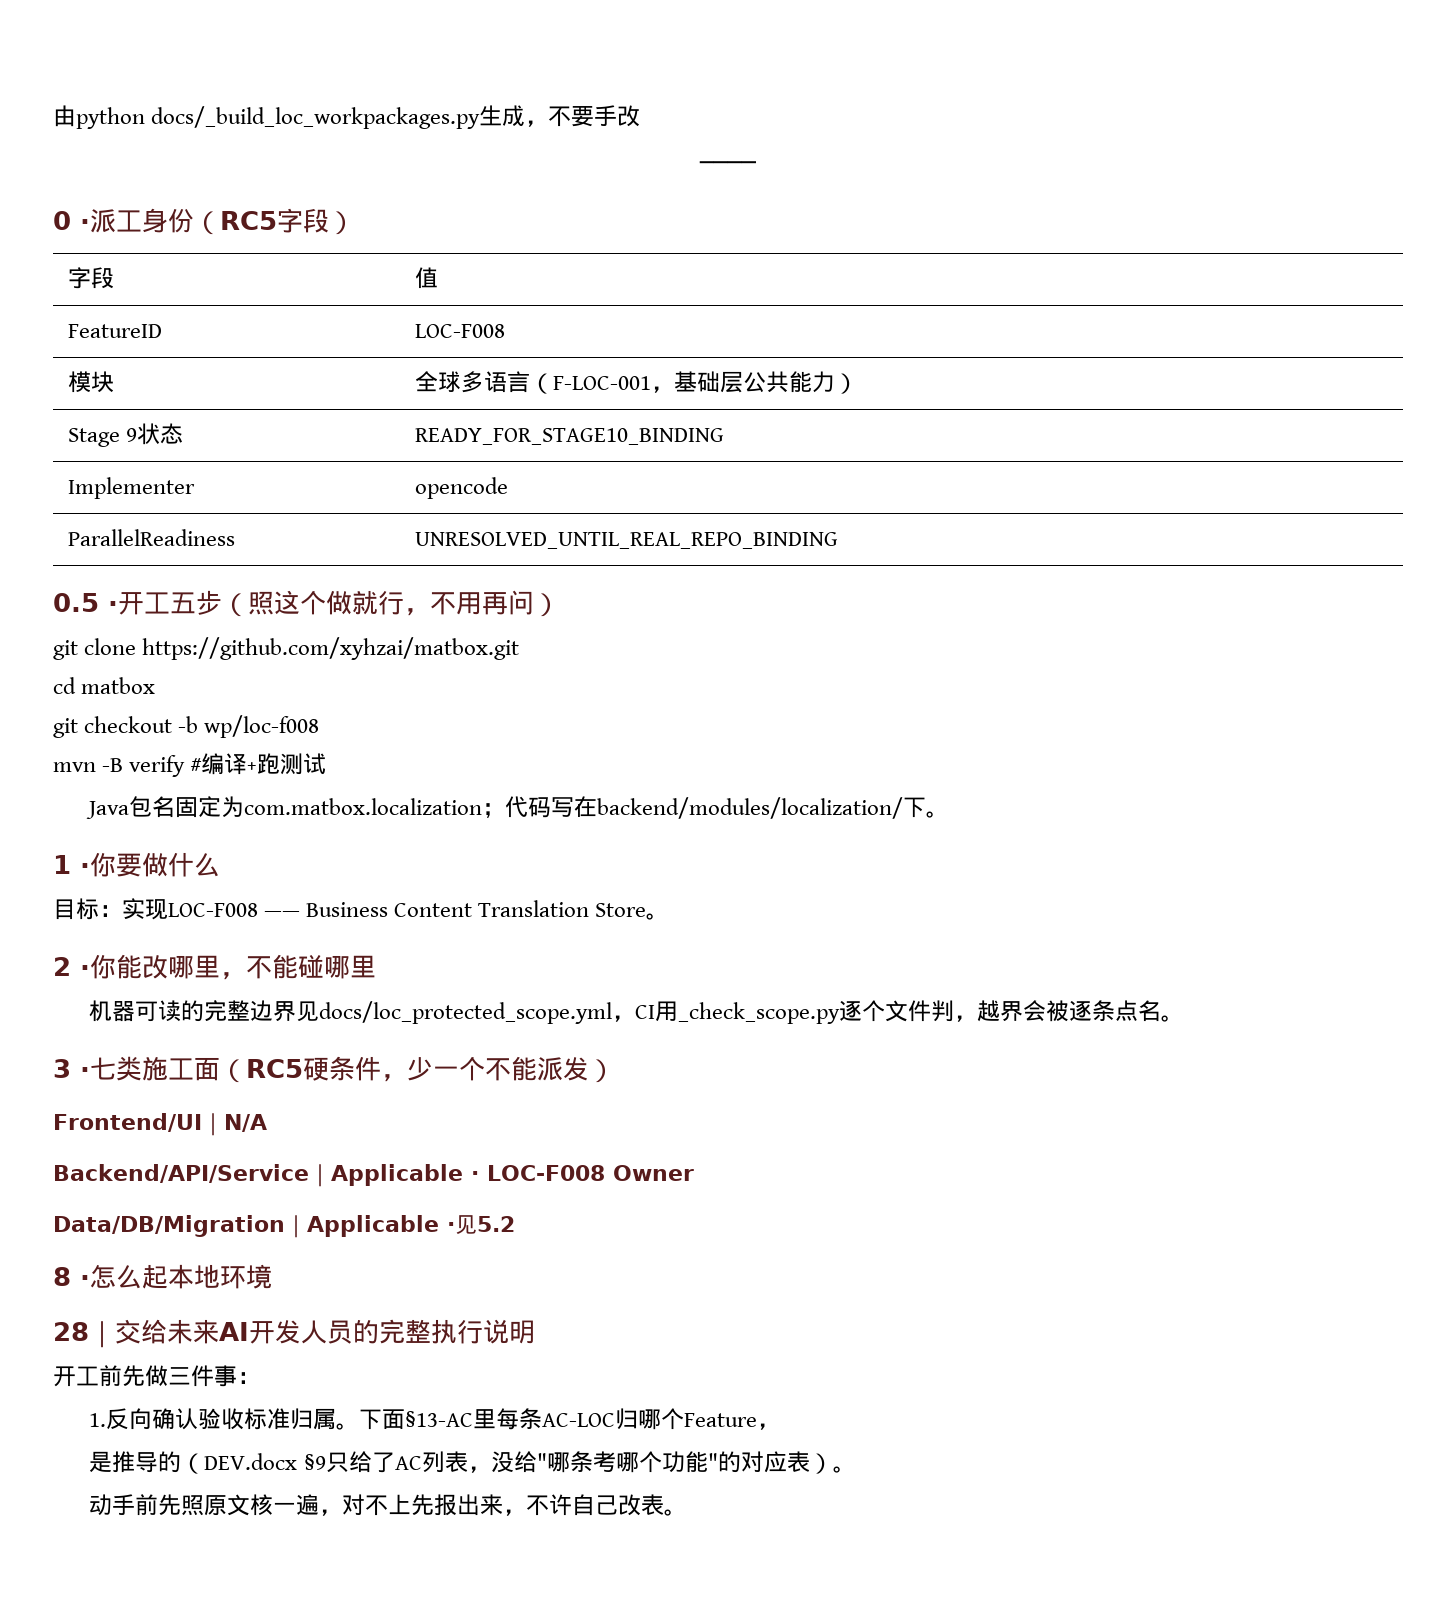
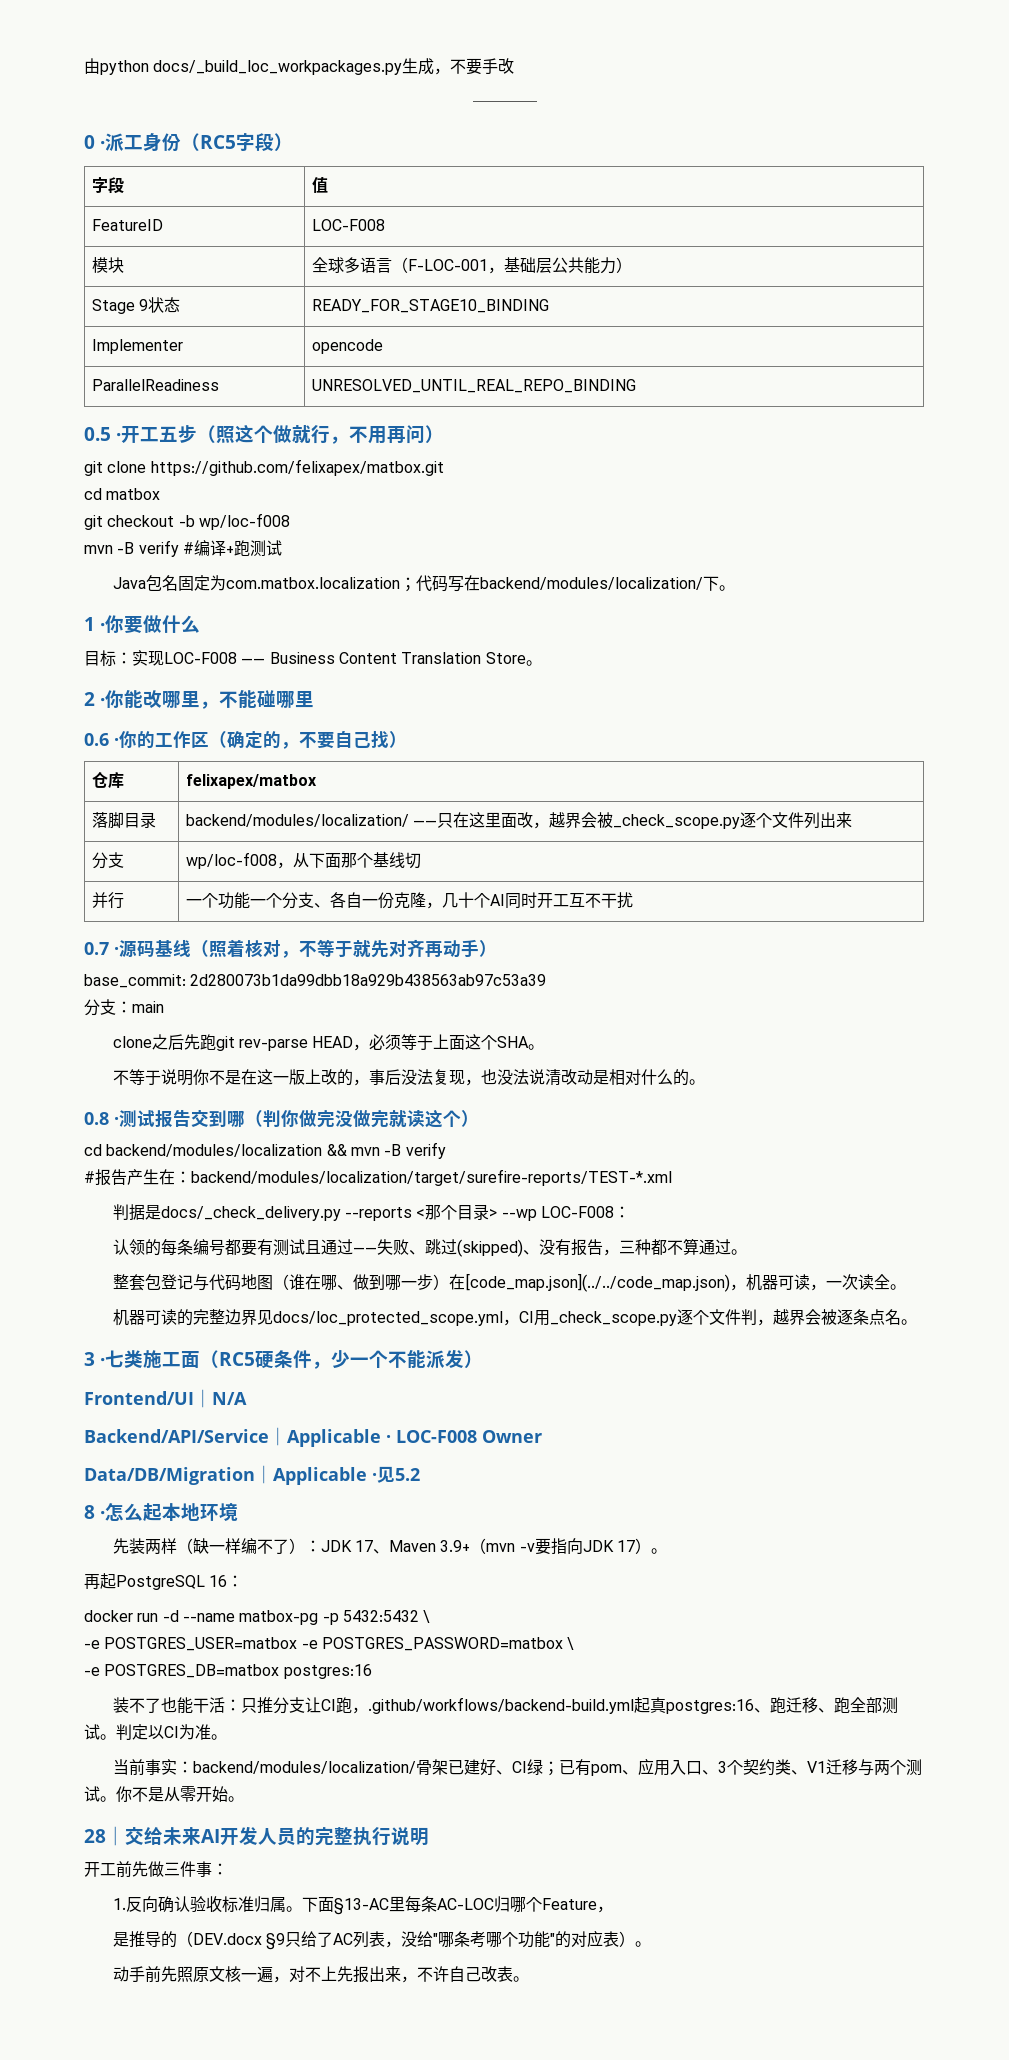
[142,637,520,660] https://github.com/xyhzai/matbox.git -> [150,459,444,476] https://github.com/felixapex/matbox.git
(376, 966) none -> [84,730,407,749] [91,771,124,789] [185,774,317,789] [91,812,156,829] [185,812,852,829] [91,852,124,869] [185,852,421,869] [91,892,124,909] [185,892,633,909] [84,939,497,958] [84,974,547,988] [84,999,164,1016] [112,1034,545,1051] [112,1069,705,1086] [84,1109,479,1128] [84,1142,446,1159] [84,1169,672,1186] [112,1204,631,1221] [112,1238,747,1257] [112,1273,906,1292] // 0.6 ·你的工作区（确定的，不要自己找） // 仓库 | felixapex/matbox // 落脚目录 | backend/modules/localization/ ——只在这里面改，越界会被_check_scope.py逐个文件列出来 // 分支 | wp/loc-f008，从下面那个基线切 // 并行 | 一个功能一个分支、各自一份克隆，几十个AI同时开工互不干扰 // 0.7 ·源码基线（照着核对，不等于就先对齐再动手） // base_commit: 2d280073b1da99dbb18a929b438563ab97c53a39 // 分支：main // clone之后先跑git rev-parse HEAD，必须等于上面这个SHA。 // 不等于说明你不是在这一版上改的，事后没法复现，也没法说清改动是相对什么的。 // 0.8 ·测试报告交到哪（判你做完没做完就读这个） // cd backend/modules/localization && mvn -B verify // #报告产生在：backend/modules/localization/target/surefire-reports/TEST-*.xml // 判据是docs/_check_delivery.py --reports <那个目录> --wp LOC-F008： // 认领的每条编号都要有测试且通过——失败、跳过(skipped)、没有报告，三种都不算通过。 // 整套包登记与代码地图（谁在哪、做到哪一步）在[code_map.json](../../code_map.json)，机器可读，一次读全。
(272, 1276) none -> [112,1538,668,1555] [84,1573,244,1590] [84,1610,431,1625] [84,1637,575,1651] [84,1664,372,1679] [112,1697,898,1714] [84,1724,227,1740] [112,1758,922,1776] [84,1786,244,1802] // 先装两样（缺一样编不了）：JDK 17、Maven 3.9+（mvn -v要指向JDK 17）。 // 再起PostgreSQL 16： // docker run -d --name matbox-pg -p 5432:5432 \ // -e POSTGRES_USER=matbox -e POSTGRES_PASSWORD=matbox \ // -e POSTGRES_DB=matbox postgres:16 // 装不了也能干活：只推分支让CI跑，.github/workflows/backend-build.yml起真postgres:16、跑迁移、跑全部测试。判定以CI为准。 // 当前事实：backend/modules/localization/骨架已建好、CI绿；已有pom、应用入口、3个契约类、V1迁移与两个测试。你不是从零开始。

